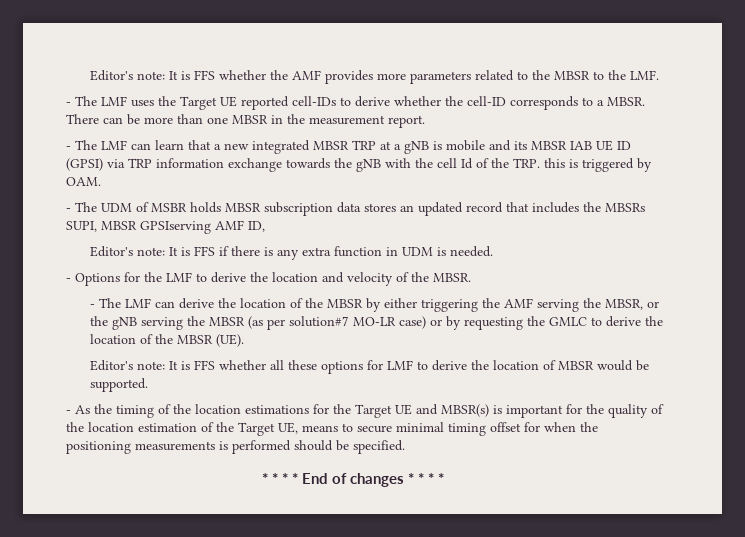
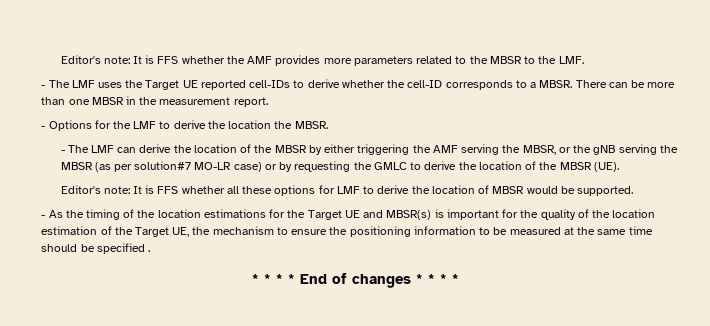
[66,140,632,154] [66,158,653,172] [66,177,102,186] [66,202,646,216] [66,220,266,234] [90,246,494,260] // - The LMF can learn that a new integrated MBSR TRP at a gNB is mobile and its MBSR IAB UE ID (GPSI) via TRP information exchange towards the gNB with the cell Id of the TRP. this is triggered by OAM. // - The UDM of MSBR holds MBSR subscription data stores an updated record that includes the MBSRs SUPI, MBSR GPSIserving AMF ID, // Editor's note: It is FFS if there is any extra function in UDM is needed. -> (268, 102) none
[322,272,410,286] and velocity of -> (272, 124) none
[302,422,599,436] [66,440,406,454] means to secure minimal timing offset for when the positioning measurements is performed should be specified. -> [192,226,653,237] [41,243,150,254] the mechanism to ensure the positioning information to be measured at the same time should be specified .

